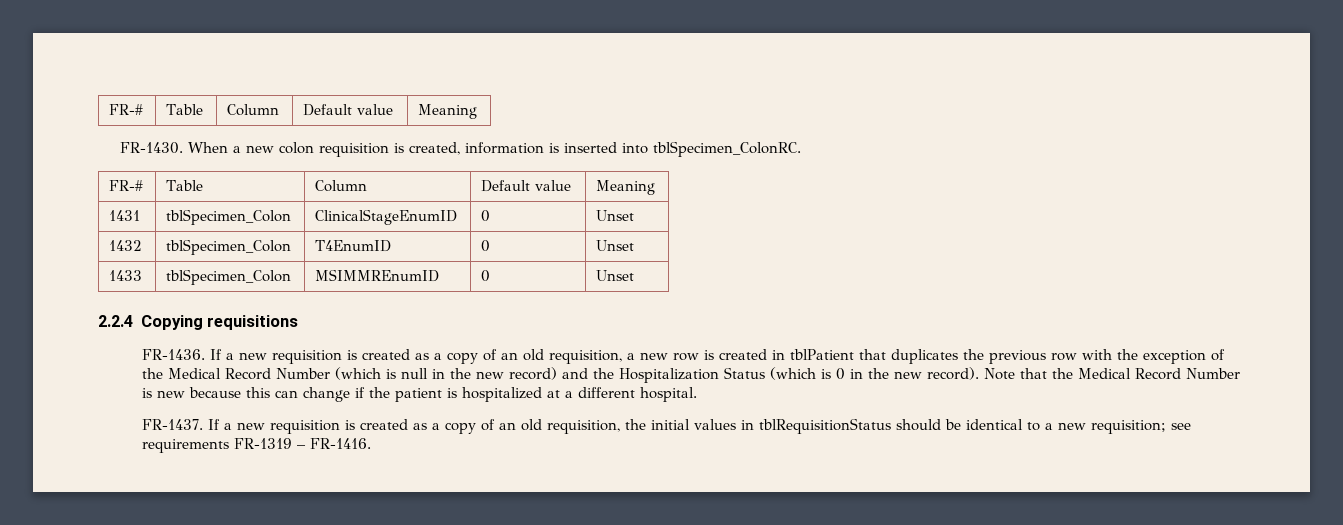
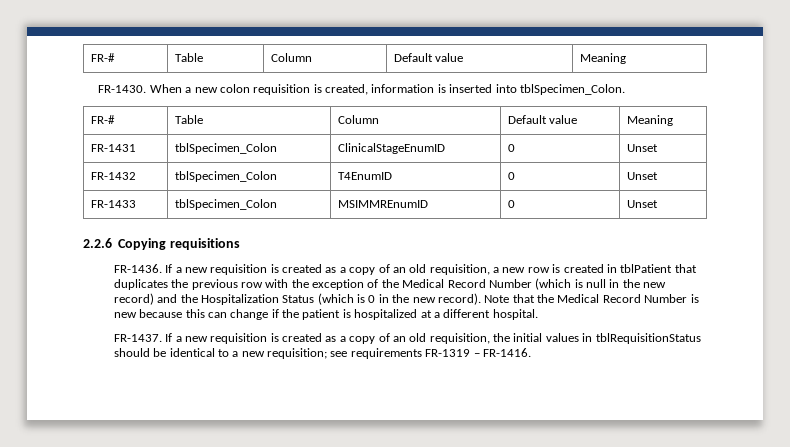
[653,141,802,157] [109,180,144,191] [166,180,204,191] [315,180,368,192] [481,180,572,192] [596,180,656,195] [109,210,141,221] tblSpecimen_ColonRC. // FR-# | Table | Column | Default value | Meaning // 1431 -> [519,84,625,95] [90,115,115,124] [174,115,203,124] [337,115,379,124] [507,115,578,124] [626,115,673,126] [90,144,136,152] tblSpecimen_Colon. // FR-# | Table | Column | Default value | Meaning // FR-1431
[109,240,143,251] 1432 -> [90,172,136,180] FR-1432
[109,270,143,281] 1433 -> [90,200,136,208] FR-1433
[98,315,133,327] 2.2.4 -> [83,238,112,248] 2.2.6

